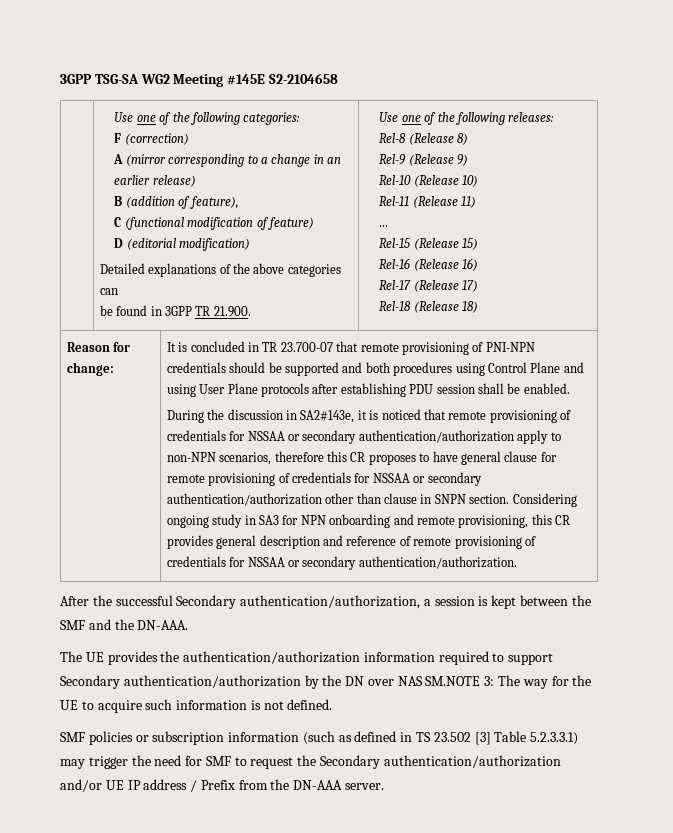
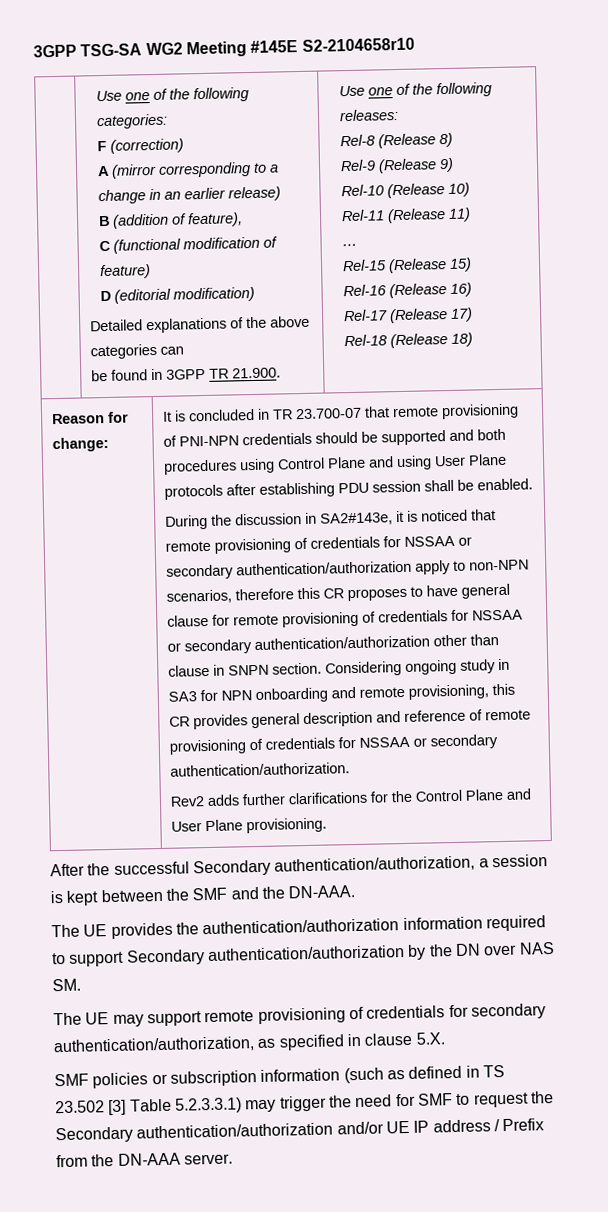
[268,73,338,84] S2-2104658 -> [301,37,415,52] S2-2104658r10
(517, 562) none -> [169,788,531,807] [170,817,327,834] // Rev2 adds further clarifications for the Control Plane and User Plane provisioning.
[425,675,592,689] [60,699,333,713] SM.NOTE 3: The way for the UE to acquire such information is not defined. -> [52,978,81,992] [53,1003,546,1027] [53,1032,445,1055] SM. // The UE may support remote provisioning of credentials for secondary authentication/authorization, as specified in clause 5.X.

